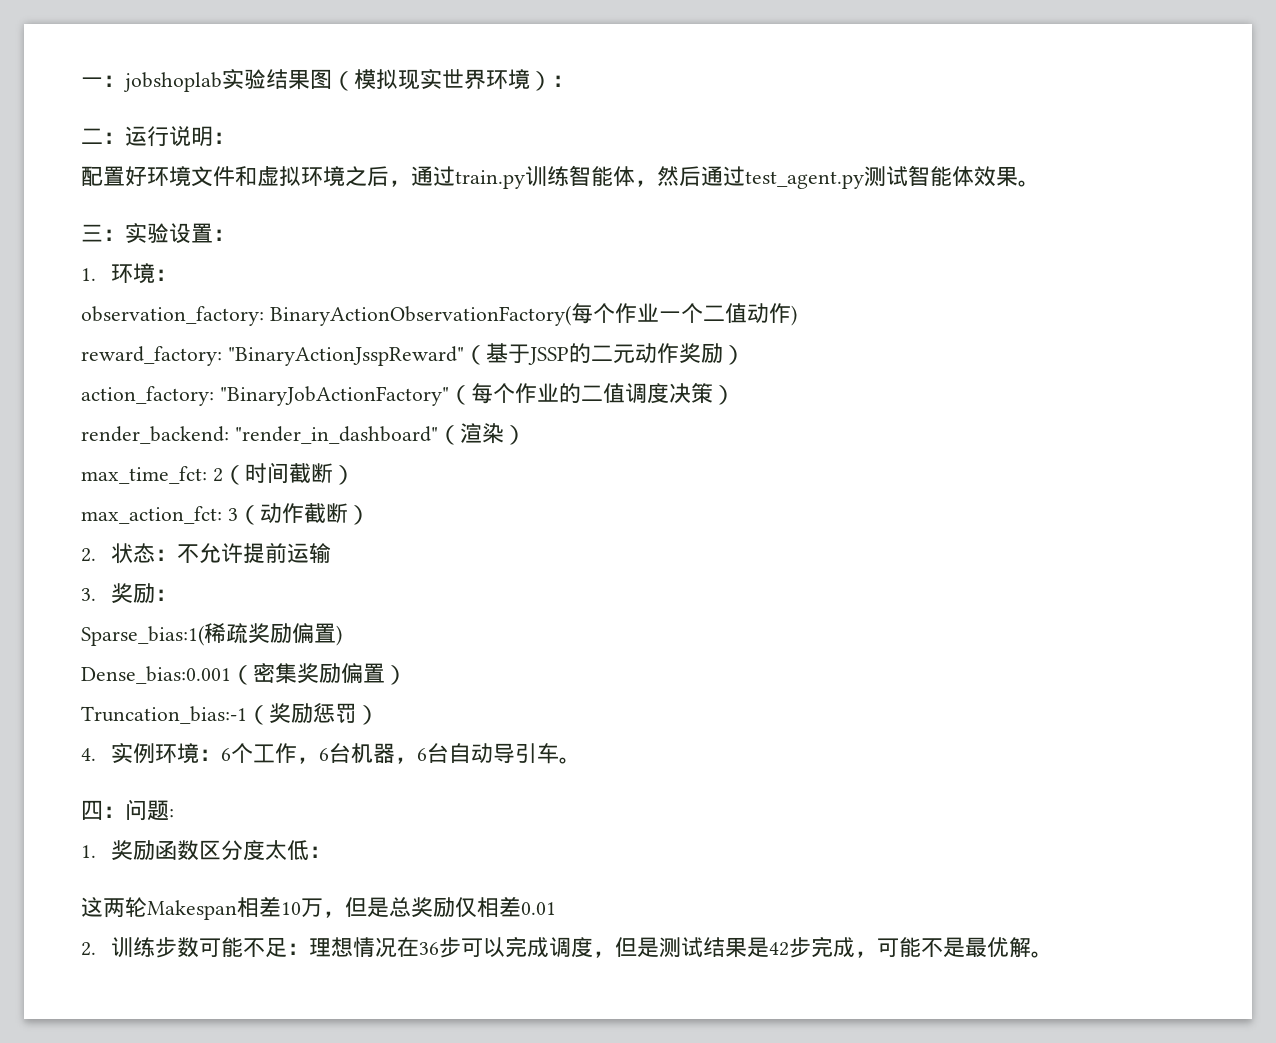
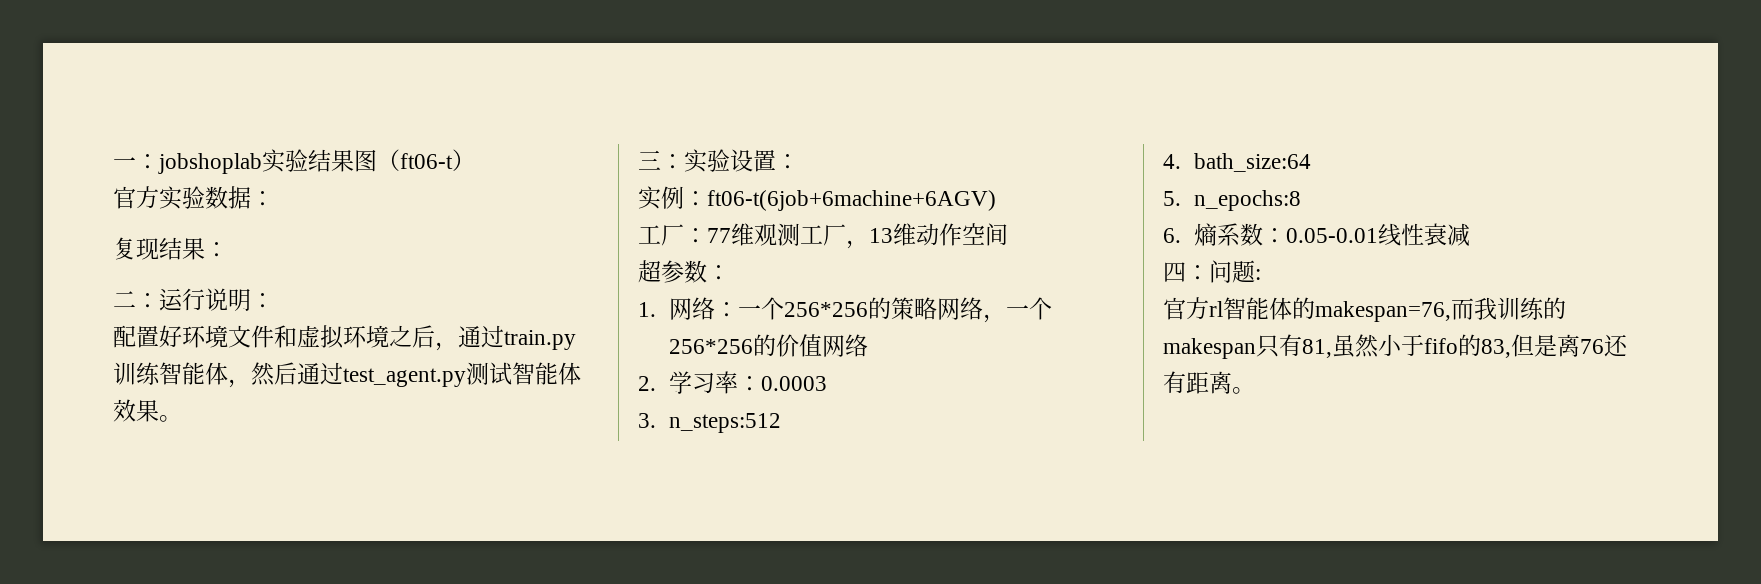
[354,69,552,91] 模拟现实世界环境） -> [400,149,475,171] [113,186,274,210] [113,237,205,260] ft06-t） // 官方实验数据： // 复现结果
[81,263,178,284] [81,303,797,326] [81,343,745,366] [81,383,735,406] [81,423,526,445] [81,462,355,485] [81,503,370,525] [81,542,332,564] [81,583,178,603] [81,623,342,646] [81,663,407,685] [81,703,379,725] [81,743,582,764] [81,799,174,821] [81,840,332,861] [81,896,556,920] [81,936,1032,958] 1.环境： // observation_factory: BinaryActionObservationFactory(每个作业一个二值动作) // reward_factory: "BinaryActionJsspReward"（基于JSSP的二元动作奖励） // action_factory: "BinaryJobActionFactory"（每个作业的二值调度决策） // render_backend: "render_in_dashboard"（渲染） // max_time_fct: 2（时间截断） // max_action_fct: 3（动作截断） // 2.状态：不允许提前运输 // 3.奖励： // Sparse_bias:1(稀疏奖励偏置) // Dense_bias:0.001（密集奖励偏置） // Truncation_bias:-1（奖励惩罚） // 4.实例环境：6个工作，6台机器，6台自动导引车。 // 四：问题: // 1.奖励函数区分度太低： // 这两轮Makespan相差10万，但是总奖励仅相差0.01 // 2.训练步数可能不足：理想情况在36步可以完成调度，但是测试结果是42步完成，可能不是最优解 -> [638,186,996,211] [638,223,1008,249] [638,260,730,283] [638,297,1053,323] [669,334,869,357] [638,371,828,394] [638,413,782,433] [1163,153,1312,172] [1163,190,1302,211] [1163,223,1471,246] [1163,260,1261,283] [1163,297,1566,322] [1163,334,1628,359] [1163,371,1232,394] 实例：ft06-t(6job+6machine+6AGV) // 工厂：77维观测工厂，13维动作空间 // 超参数： // 1.网络：一个256*256的策略网络，一个256*256的价值网络 // 2.学习率：0.0003 // 3. n_steps:512 // 4. bath_size:64 // 5. n_epochs:8 // 6.熵系数：0.05-0.01线性衰减 // 四：问题: // 官方rl智能体的makespan=76,而我训练的makespan只有81,虽然小于fifo的83,但是离76还有距离

